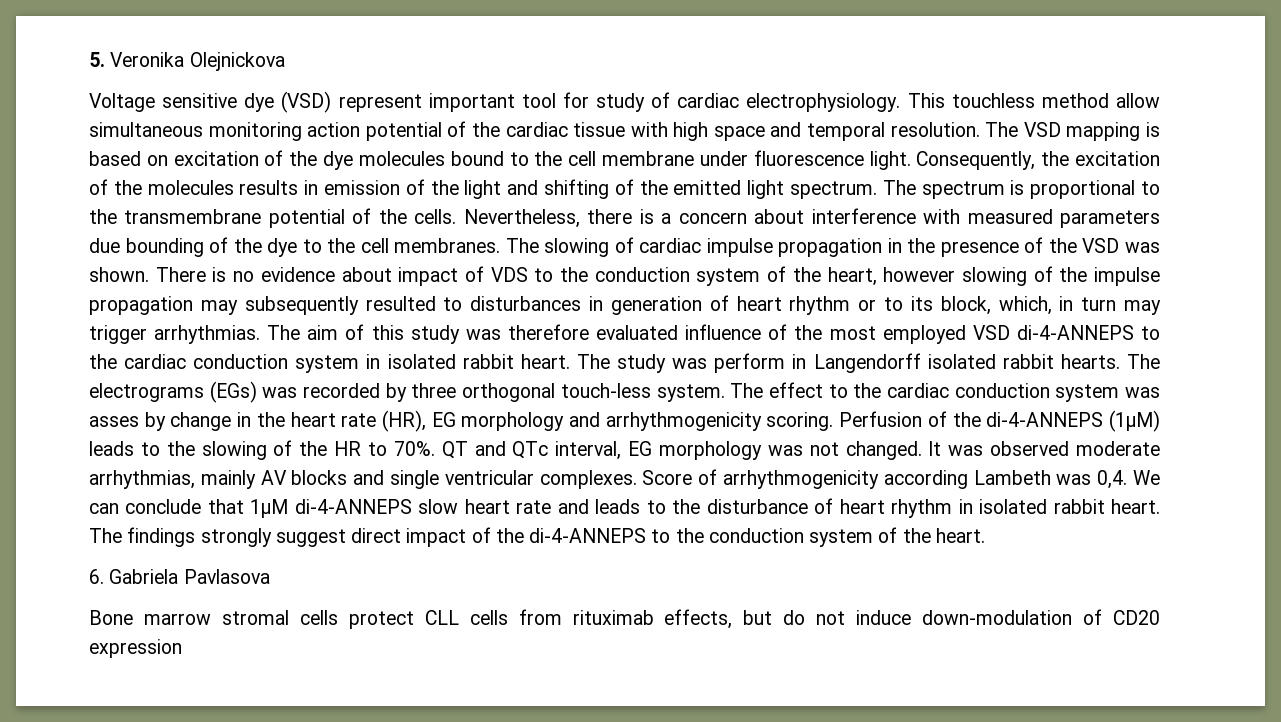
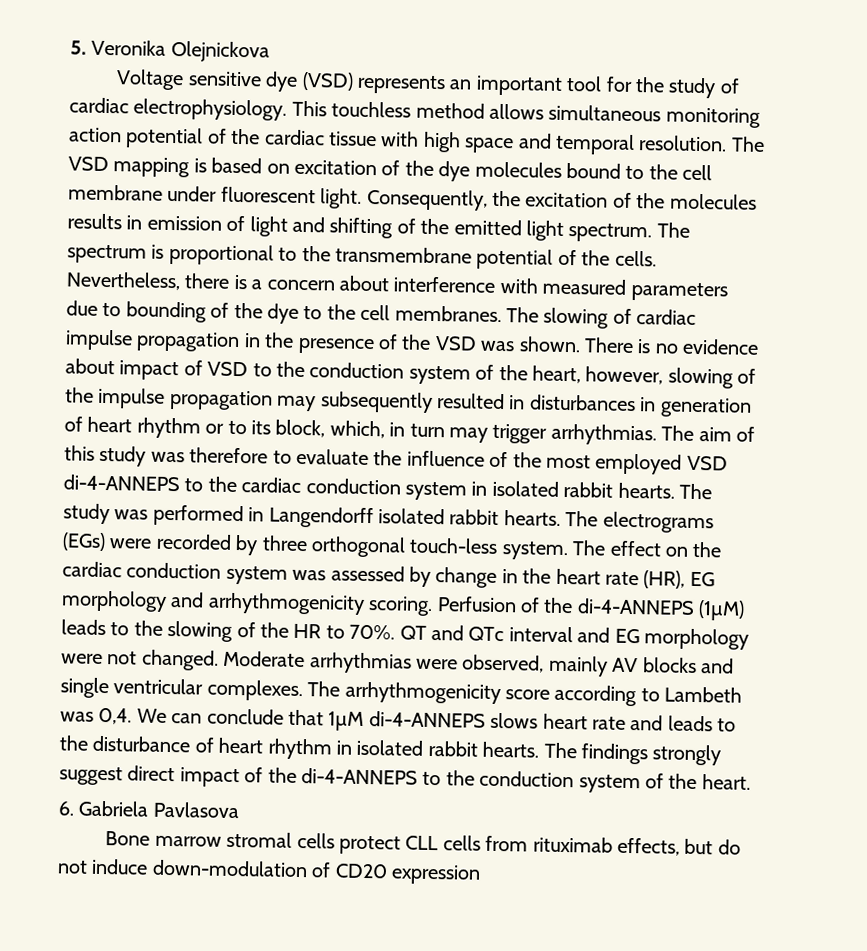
[338,94,422,112] represent -> [356,74,473,95] represents an
(589, 100) none -> [634,77,665,93] the
[1116,93,1160,108] allow -> [488,103,544,120] allows
[753,150,864,166] fluorescence -> [220,186,316,204] fluorescent
[430,180,459,195] the -> (246, 223) none
(120, 245) none -> [102,302,122,317] to
[490,267,528,282] VDS -> [207,361,249,377] VSD
[883,267,956,282] however -> [585,366,664,385] however,
[443,297,463,311] to -> [509,395,526,410] in
[596,325,679,340] evaluated -> [272,448,403,466] to evaluate the
[520,354,570,369] heart. -> [617,482,675,499] hearts.
[714,353,786,373] perform -> [152,504,244,527] performed
[262,387,298,398] was -> [109,538,153,549] were
[828,384,848,398] to -> [664,546,688,557] on
[89,416,139,427] asses -> [330,565,405,582] assessed
[555,441,803,460] interval, EG morphology was -> [508,626,749,650] [61,653,103,664] interval and EG morphology were
[928,441,1161,456] [89,470,195,489] It was observed moderate arrhythmias, -> [223,650,545,674] Moderate arrhythmias were observed,
[642,469,968,489] Score of arrhythmogenicity according -> [307,681,660,707] The arrhythmogenicity score according to
[418,499,459,514] slow -> [490,712,539,729] slows
[1111,499,1161,514] heart. -> [482,741,540,758] hearts.

